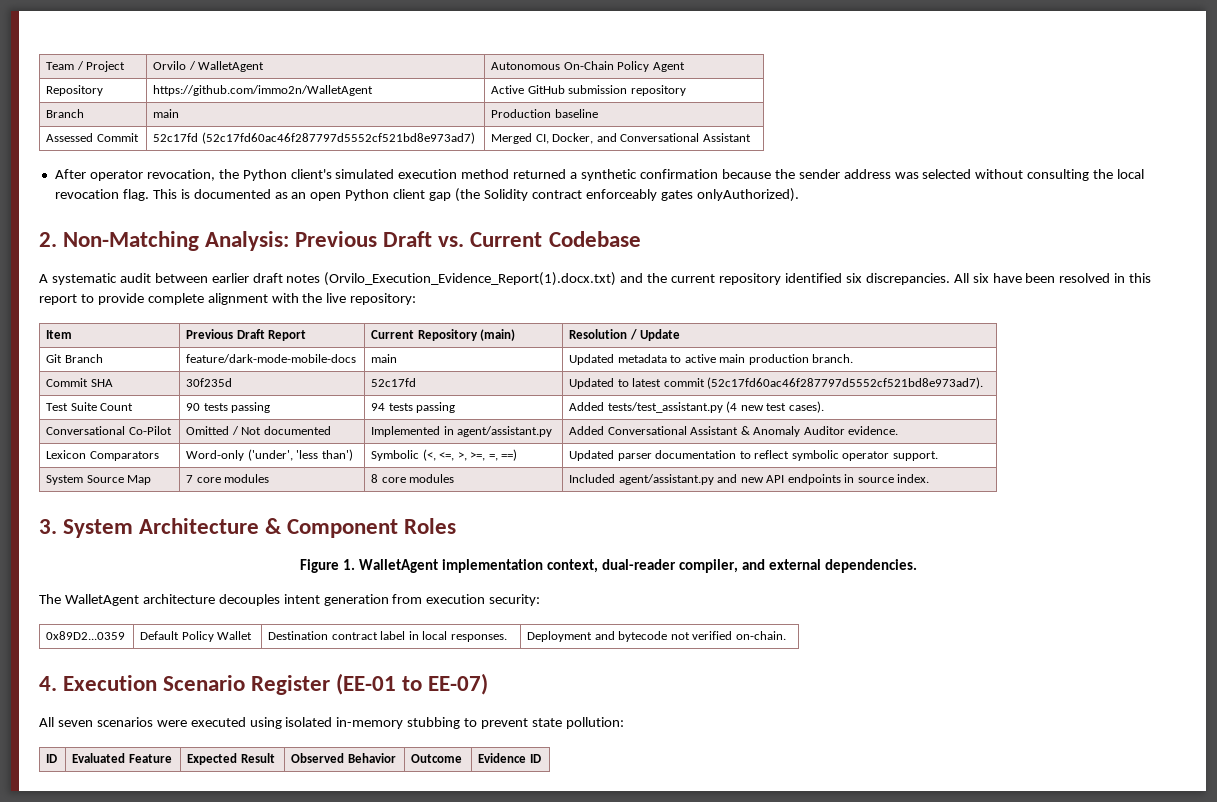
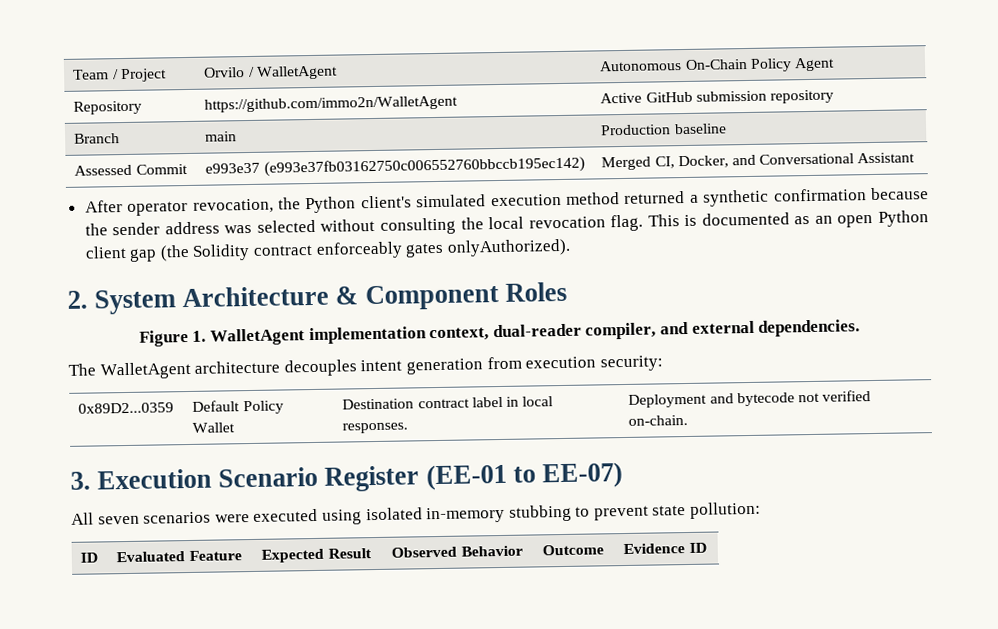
[153,132,475,144] 52c17fd (52c17fd60ac46f287797d5552cf521bd8e973ad7) -> [205,156,585,177] e993e37 (e993e37fb03162750c006552760bbccb195ec142)
[63,231,641,251] [39,272,1152,286] [39,293,417,305] [46,330,73,339] [186,329,307,341] [371,329,516,341] [569,329,681,341] [46,354,103,363] [186,354,357,363] [371,354,398,363] [569,354,854,365] [46,378,113,387] [186,378,233,387] [371,378,417,387] [569,377,984,389] [46,402,134,411] [186,402,271,413] [371,402,456,413] [569,401,824,413] [46,426,172,435] [186,426,331,435] [371,426,553,437] [569,426,899,437] [46,450,159,461] [186,449,353,461] [371,449,518,461] [569,450,938,461] [46,475,152,485] [186,474,270,483] [371,474,455,483] [569,474,930,485] [39,519,57,534] Non-Matching Analysis: Previous Draft vs. Current Codebase // A systematic audit between earlier draft notes (Orvilo_Execution_Evidence_Report(1).docx.txt) and the current repository identified six discrepancies. All six have been resolved in this report to provide complete alignment with the live repository: // Item | Previous Draft Report | Current Repository (main) | Resolution / Update // Git Branch | feature/dark-mode-mobile-docs | main | Updated metadata to active main production branch. // Commit SHA | 30f235d | 52c17fd | Updated to latest commit (52c17fd60ac46f287797d5552cf521bd8e973ad7). // Test Suite Count | 90 tests passing | 94 tests passing | Added tests/test_assistant.py (4 new test cases). // Conversational Co-Pilot | Omitted / Not documented | Implemented in agent/assistant.py | Added Conversational Assistant & Anomaly Auditor evidence. // Lexicon Comparators | Word-only ('under', 'less than') | Symbolic (<, <=, >, >=, =, ==) | Updated parser documentation to reflect symbolic operator support. // System Source Map | 7 core modules | 8 core modules | Included agent/assistant.py and new API endpoints in source index. // 3. -> (88, 299) none
[39,676,57,691] 4. -> [70,471,91,490] 3.

